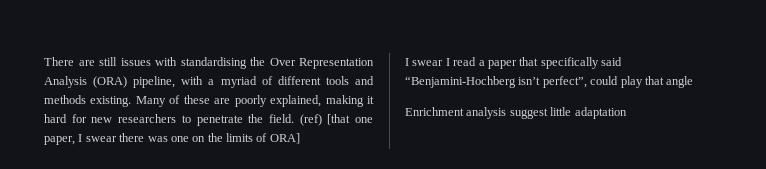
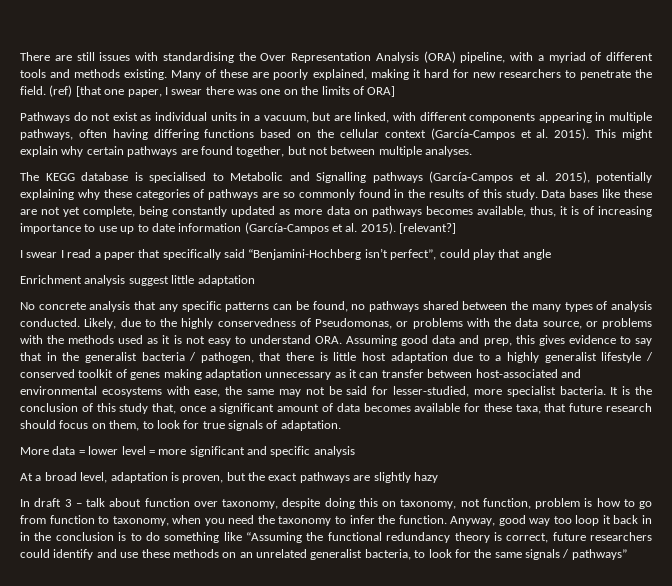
(300, 138) none -> [20,112,652,123] [20,128,654,140] [20,146,473,157] [20,171,652,183] [20,189,653,200] [20,206,652,217] [20,222,457,234] // Pathways do not exist as individual units in a vacuum, but are linked, with different components appearing in multiple pathways, often having differing functions based on the cellular context (García-Campos et al. 2015). This might explain why certain pathways are found together, but not between multiple analyses. // The KEGG database is specialised to Metabolic and Signalling pathways (García-Campos et al. 2015), potentially explaining why these categories of pathways are so commonly found in the results of this study. Data bases like these are not yet complete, being constantly updated as more data on pathways becomes available, thus, it is of increasing importance to use up to date information (García-Campos et al. 2015). [relevant?]
(627, 113) none -> [20,301,652,312] [20,318,652,329] [20,335,652,346] [20,352,654,363] [20,369,581,380] [20,386,652,397] [20,403,652,414] [20,420,341,431] [20,446,355,457] [20,472,438,483] [20,498,652,509] [20,515,652,526] [20,532,652,543] [20,549,627,560] // No concrete analysis that any specific patterns can be found, no pathways shared between the many types of analysis conducted. Likely, due to the highly conservedness of Pseudomonas, or problems with the data source, or problems with the methods used as it is not easy to understand ORA. Assuming good data and prep, this gives evidence to say that in the generalist bacteria / pathogen, that there is little host adaptation due to a highly generalist lifestyle / conserved toolkit of genes making adaptation unnecessary as it can transfer between host-associated and environmental ecosystems with ease, the same may not be said for lesser-studied, more specialist bacteria. It is the conclusion of this study that, once a significant amount of data becomes available for these taxa, that future research should focus on them, to look for true signals of adaptation. // More data = lower level = more significant and specific analysis // At a broad level, adaptation is proven, but the exact pathways are slightly hazy // In draft 3 – talk about function over taxonomy, despite doing this on taxonomy, not function, problem is how to go from function to taxonomy, when you need the taxonomy to infer the function. Anyway, good way too loop it back in in the conclusion is to do something like “Assuming the functional redundancy theory is correct, future researchers could identify and use these methods on an unrelated generalist bacteria, to look for the same signals / pathways”

